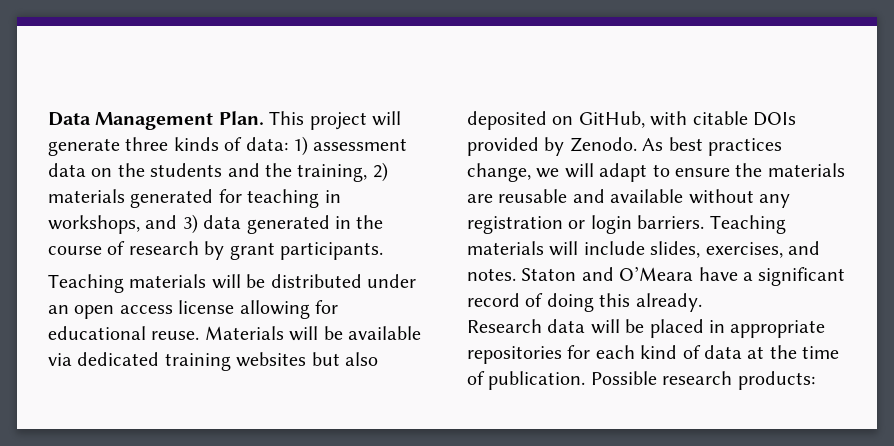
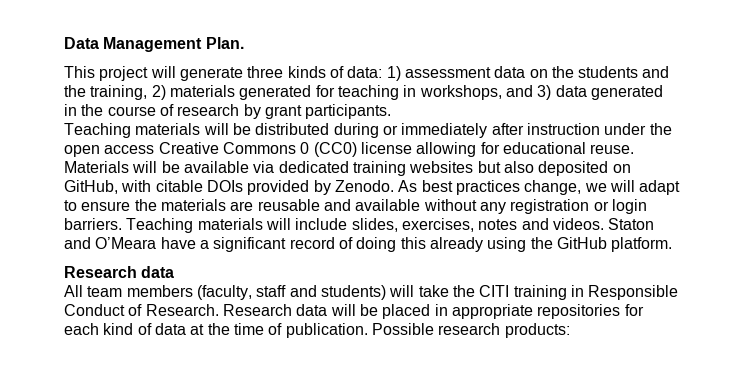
(264, 118) none -> (244, 43) //
[367,274,416,288] [48,305,173,319] under an open access -> [333,123,672,138] [64,142,357,157] during or immediately after instruction under the open access Creative Commons 0 (CC0)
[788,241,820,255] [467,268,516,281] and notes. -> [478,218,604,230] notes and videos.
[635,293,702,312] already. // -> [429,237,673,252] [64,266,175,278] [64,285,679,300] [64,304,219,316] already using the GitHub platform. // Research data // All team members (faculty, staff and students) will take the CITI training in Responsible Conduct of Research.

